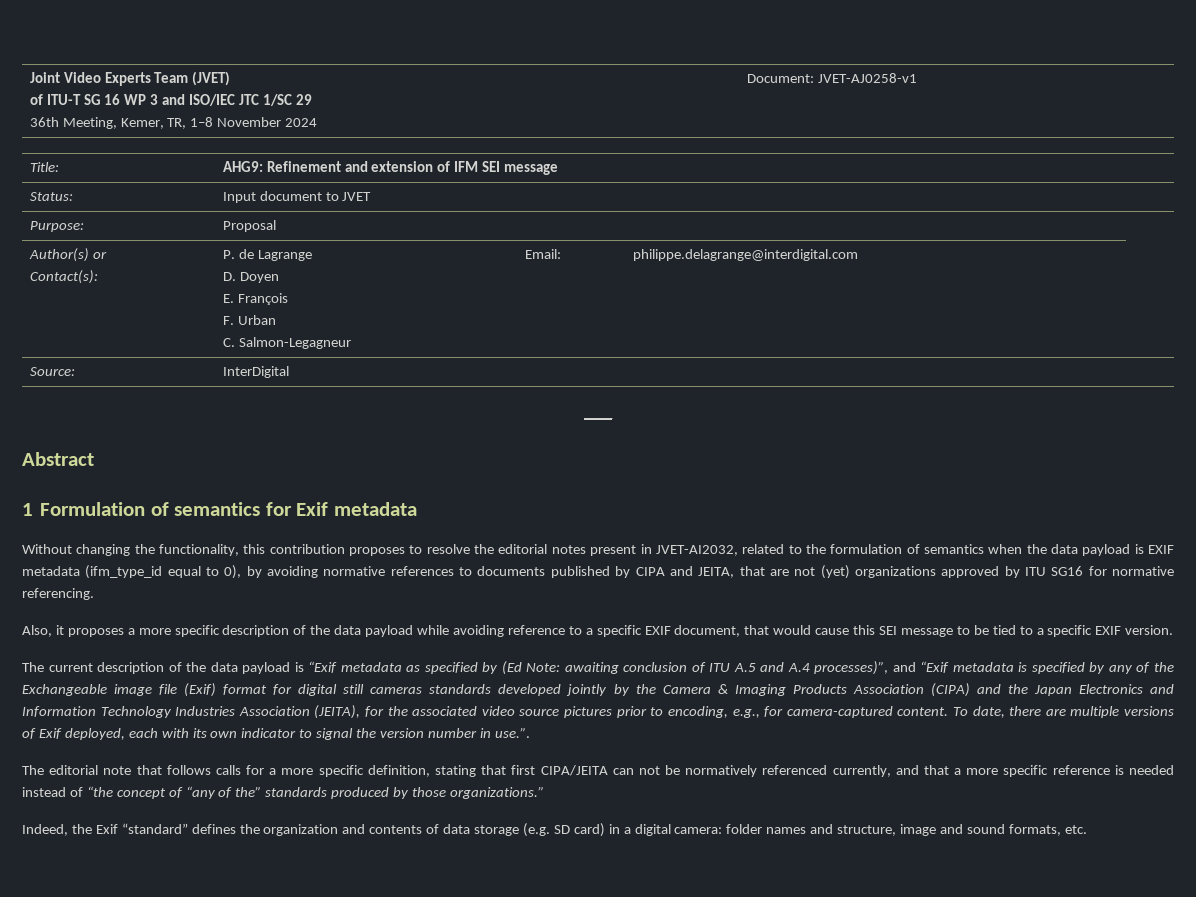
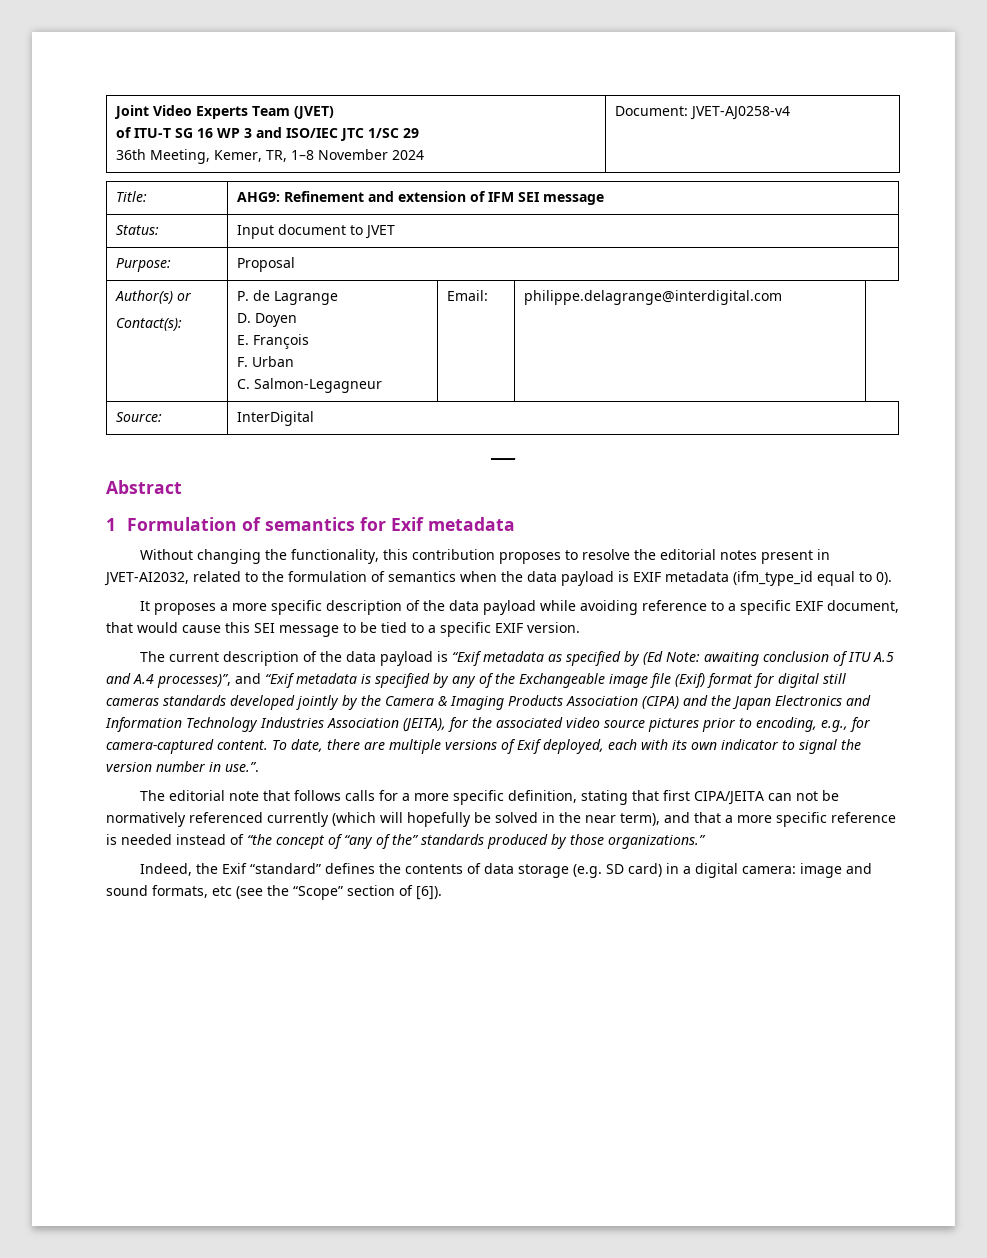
[817,73,917,83] JVET-AJ0258-v1 -> [689,106,790,120] JVET-AJ0258-v4
[224,565,1174,579] [22,588,94,600] [22,625,64,637] 0), by avoiding normative references to documents published by CIPA and JEITA, that are not (yet) organizations approved by ITU SG16 for normative referencing. // Also, it -> [876,572,892,585] [139,601,150,611] 0). // It
[832,765,891,777] currently, -> [267,812,660,827] currently (which will hopefully be solved in the near term),
[263,824,366,836] organization and -> (401, 868) none
[726,824,1087,836] folder names and structure, image and sound formats, etc. -> [799,863,872,878] [106,885,442,900] image and sound formats, etc (see the “Scope” section of [6]).

